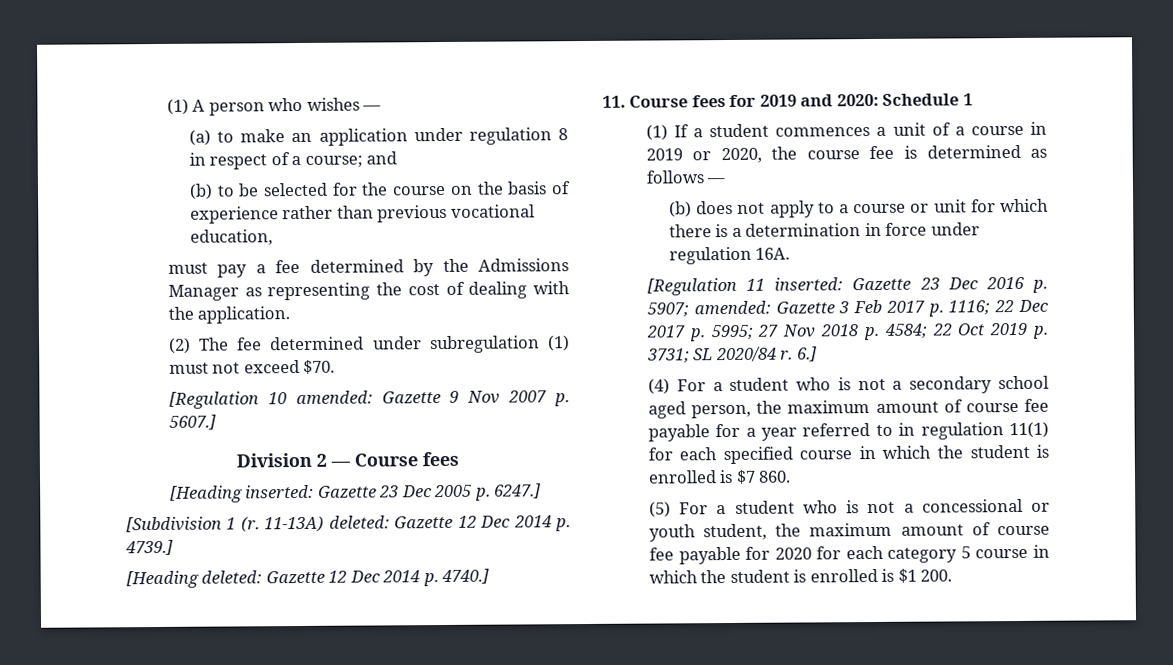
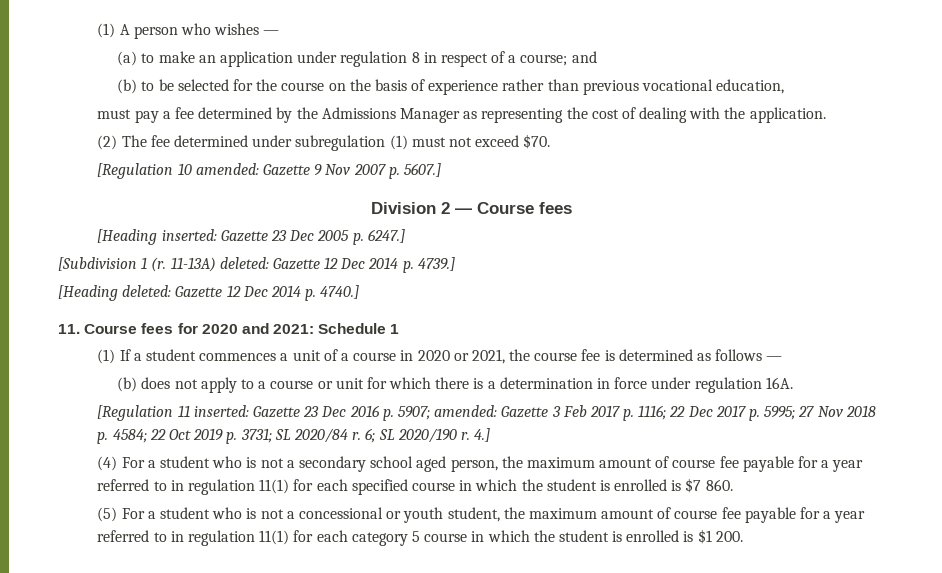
[759,93,879,107] 2019 and 2020: -> [201,323,315,334] 2020 and 2021:
[645,147,762,164] 2019 or 2020, -> [417,349,505,364] 2020 or 2021,
[796,346,817,362] 6.] -> [365,428,491,443] 6; SL 2020/190 r. 4.]
[774,547,812,560] 2020 -> [823,511,866,523] [97,530,290,546] a year referred to in regulation 11(1)

